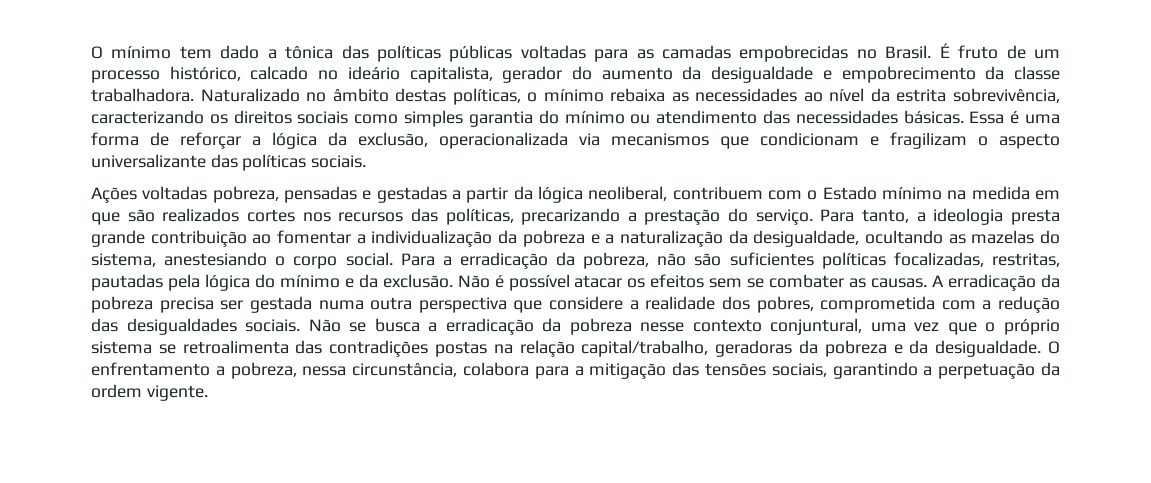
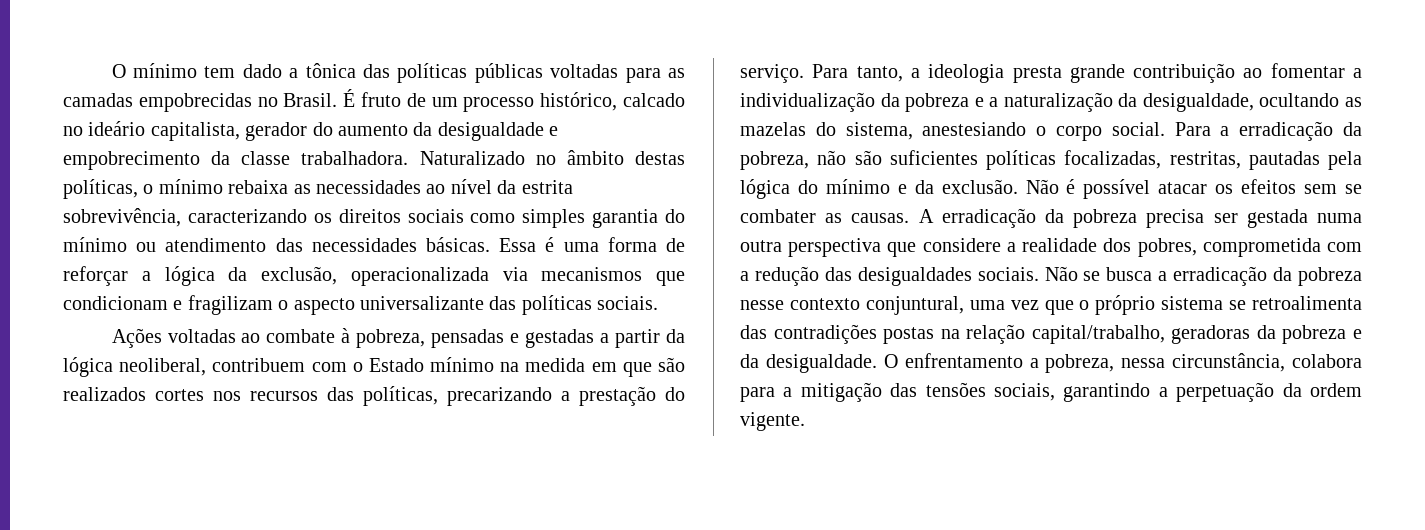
(208, 193) none -> [241,328,351,343] ao combate à

